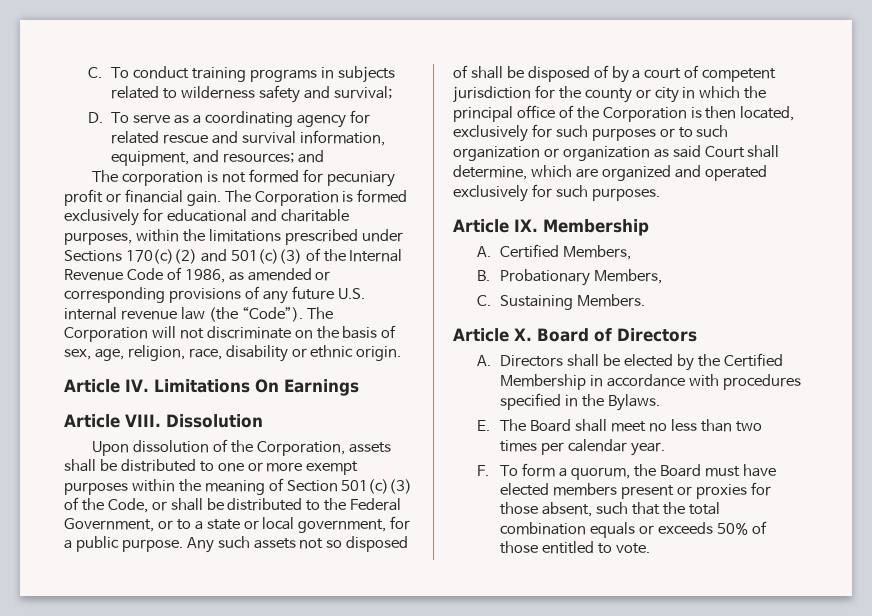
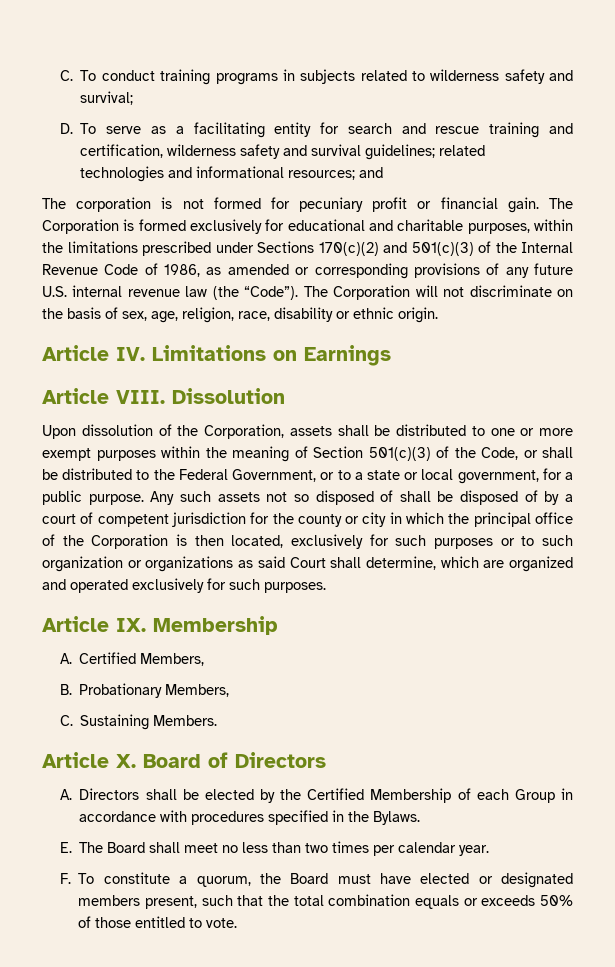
[204,110,370,128] [111,130,385,146] [111,150,220,166] coordinating agency for related rescue and survival information, equipment, and -> [193,122,574,138] [80,144,486,160] [80,166,285,182] facilitating entity for search and rescue training and certification, wilderness safety and survival guidelines; related technologies and informational
[254,379,279,393] On -> [273,350,297,361] on
[562,146,650,161] organization -> [145,556,234,572] organizations
(587, 382) none -> [457,788,555,803] of each Group
[522,463,556,477] form -> [103,872,170,884] constitute
[553,482,771,499] [500,502,593,517] members present or proxies for those absent, -> [478,872,574,888] [78,895,198,909] or designated members present,

